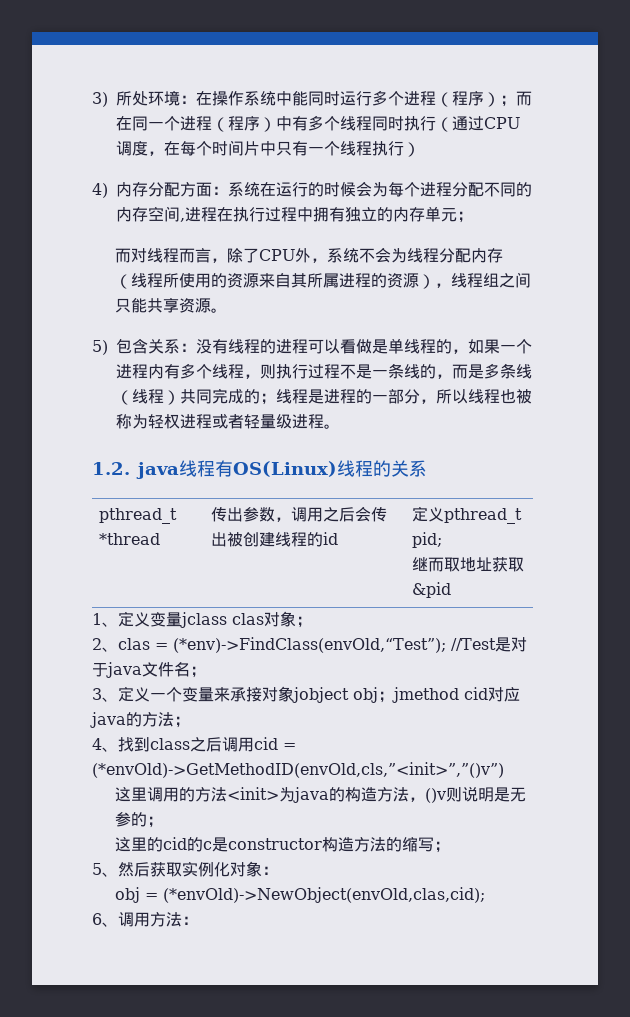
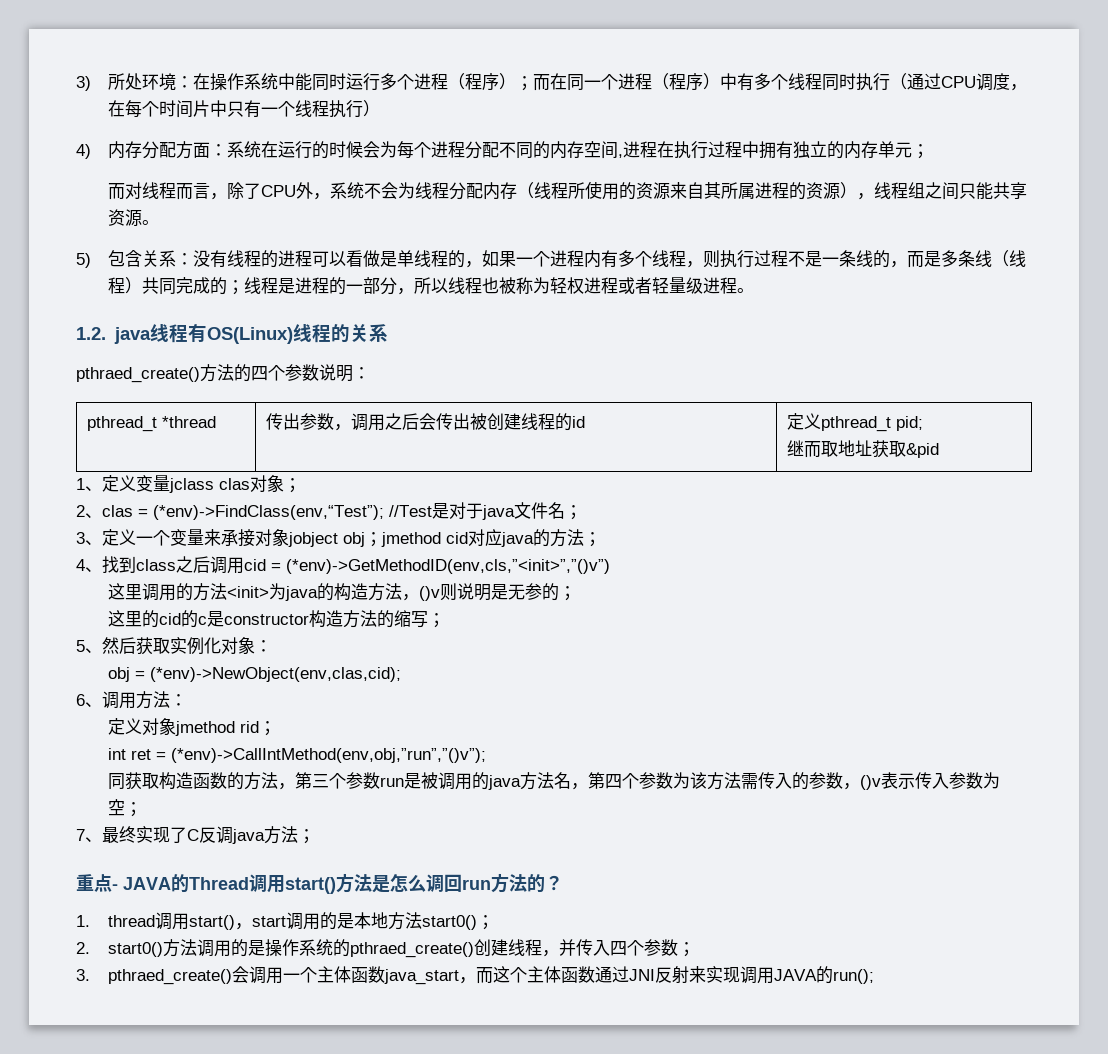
(427, 468) none -> [76,364,370,383] // pthraed_create()方法的四个参数说明：
[173,637,446,653] (*env)->FindClass(envOld,“Test”); -> [153,505,384,520] (*env)->FindClass(env,“Test”);
[92,762,504,778] (*envOld)->GetMethodID(envOld,cls,”<init>”,”()v”) -> [286,559,610,574] (*env)->GetMethodID(env,cls,”<init>”,”()v”)
[163,887,486,903] (*envOld)->NewObject(envOld,clas,cid); -> [150,667,402,682] (*env)->NewObject(env,clas,cid);
(198, 920) none -> [108,718,277,736] [108,748,487,763] [108,772,1001,790] [108,799,143,817] [76,826,315,844] [76,873,563,894] [76,912,495,930] [76,939,696,958] [76,966,875,985] // 定义对象jmethod rid； // int ret = (*env)->CallIntMethod(env,obj,”run”,”()v”); // 同获取构造函数的方法，第三个参数run是被调用的java方法名，第四个参数为该方法需传入的参数，()v表示传入参数为空； // 7、最终实现了C反调java方法； // 重点- JAVA的Thread调用start()方法是怎么调回run方法的？ // 1. thread调用start()，start调用的是本地方法start0()； // 2. start0()方法调用的是操作系统的pthraed_create()创建线程，并传入四个参数； // 3. pthraed_create()会调用一个主体函数java_start，而这个主体函数通过JNI反射来实现调用JAVA的run();

